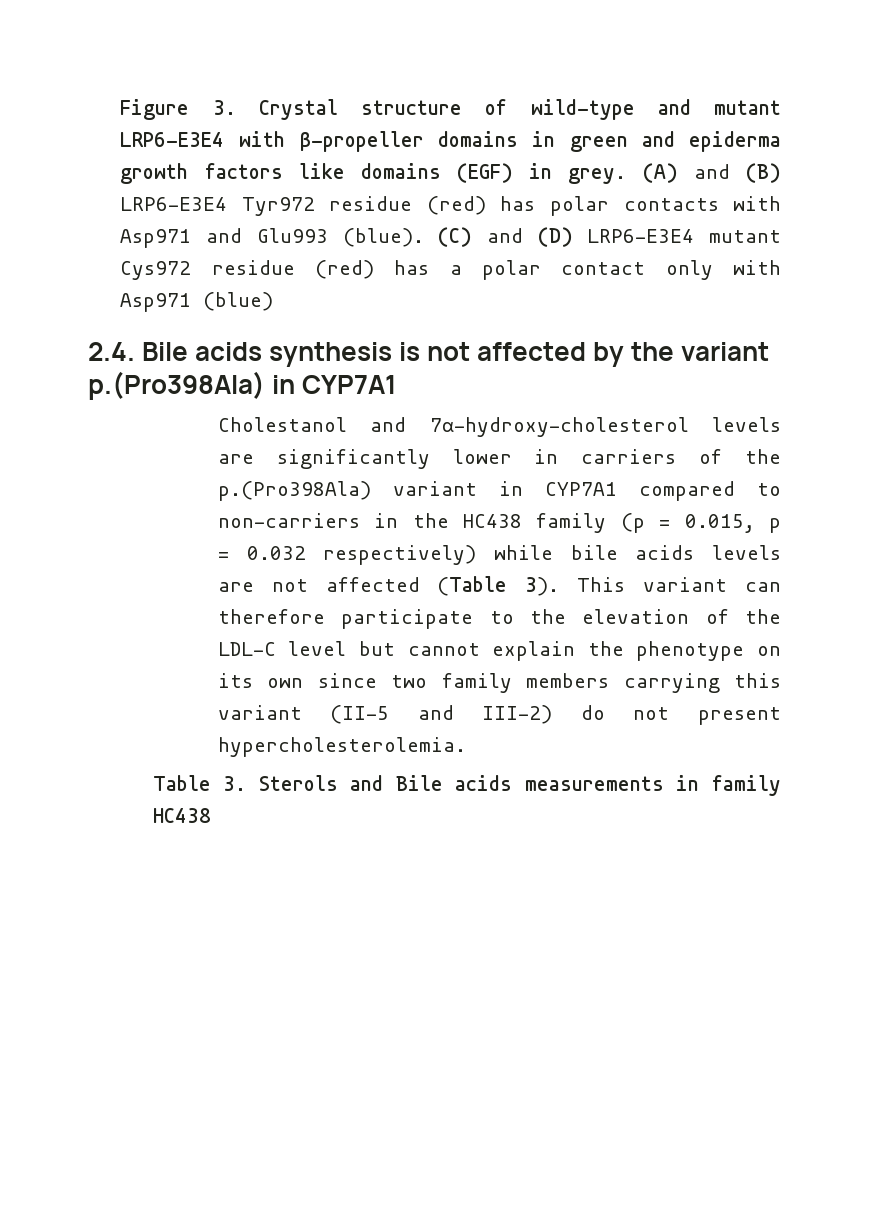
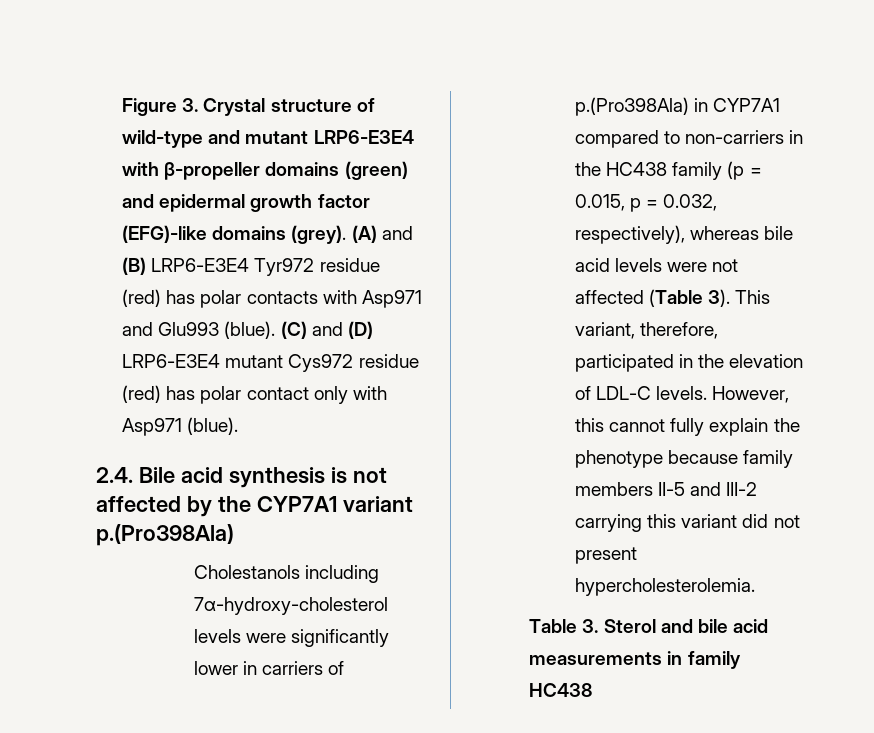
[532,131,781,152] [120,163,627,184] in green and epiderma growth factors like domains (EGF) in grey. -> [344,161,408,180] [122,194,370,212] [122,225,347,244] (green) and epidermal growth factor (EFG)-like domains (grey).
[449,265,462,275] a -> (196, 393) none
[203,292,274,311] (blue) -> [187,417,239,435] (blue).
[195,342,263,361] acids -> [180,467,223,483] acid
(675, 351) none -> [256,496,337,512] CYP7A1
[272,375,397,394] [217,417,407,432] in CYP7A1 // Cholestanol and -> [194,565,380,583] // Cholestanols including
[217,454,254,464] are -> [246,633,287,643] were
[745,449,781,464] [217,481,477,501] the p.(Pro398Ala) variant -> [575,97,690,116] p.(Pro398Ala)
[246,545,781,565] [217,582,254,592] 0.032 respectively) while bile acids levels are -> [663,194,718,211] [575,225,794,244] [575,258,708,272] 0.032, respectively), whereas bile acid levels were
[643,577,782,592] [217,609,781,629] [217,641,781,661] [217,673,781,693] [217,705,605,724] variant can therefore participate to the elevation of the LDL-C level but cannot explain the phenotype on its own since two family members carrying this variant (II-5 and III-2) do -> [575,322,719,339] [575,354,804,372] [575,386,790,403] [575,418,800,436] [575,450,794,468] [575,482,758,496] [575,514,769,532] variant, therefore, participated in the elevation of LDL-C levels. However, this cannot fully explain the phenotype because family members II-5 and III-2 carrying this variant did
[258,775,513,791] Sterols and Bile acids -> [603,619,768,633] Sterol and bile acid

